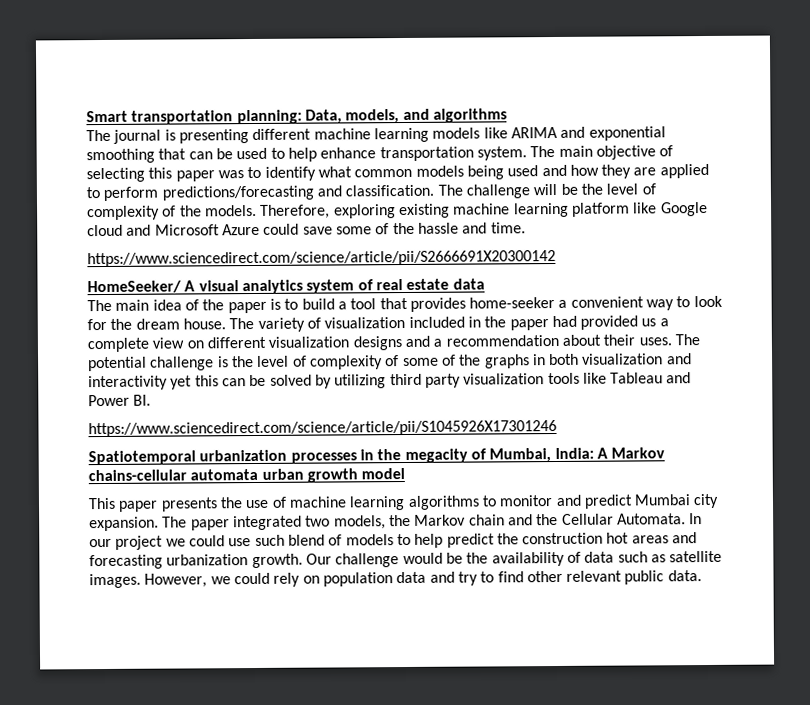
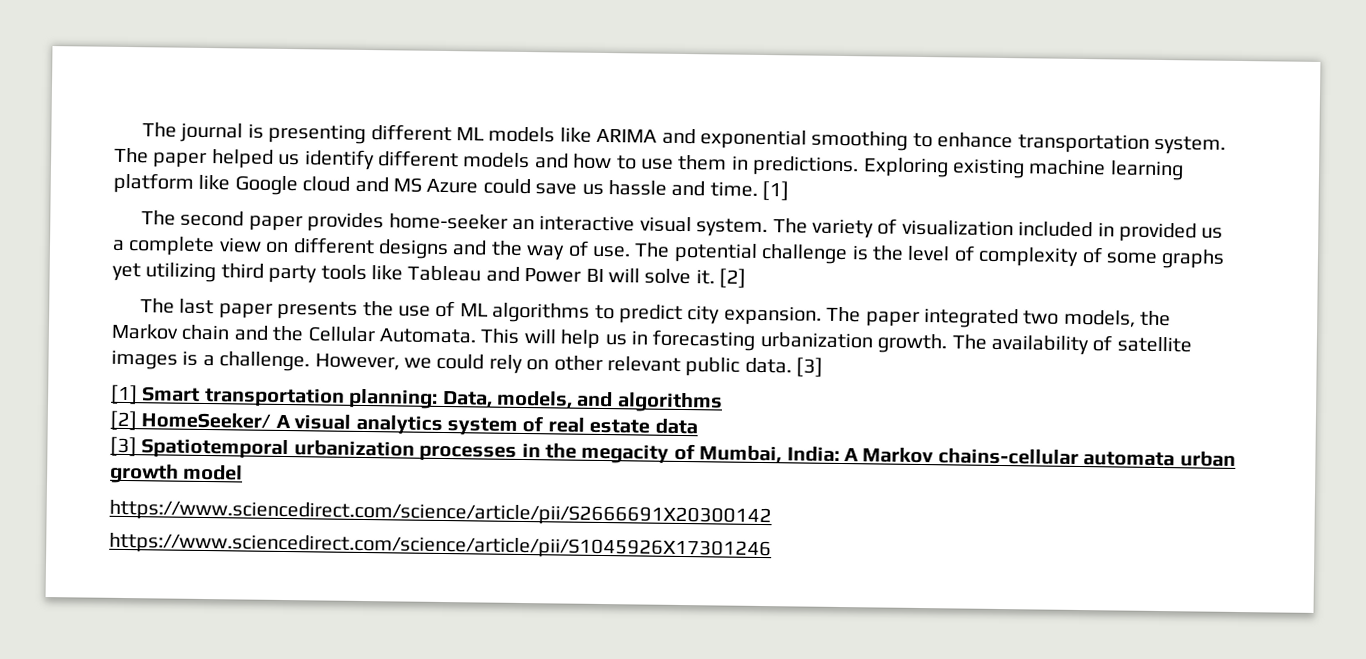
(86, 116) none -> [141,122,1226,155] [114,147,1184,181] [113,172,790,201] [140,210,1224,243] [112,236,1226,269] [112,262,747,288] [139,298,1172,329] [111,323,1192,356] [111,349,824,377] [111,384,138,405] The journal is presenting different ML models like ARIMA and exponential smoothing to enhance transportation system. The paper helped us identify different models and how to use them in predictions. Exploring existing machine learning platform like Google cloud and MS Azure could save us hassle and time. [1] // The second paper provides home-seeker an interactive visual system. The variety of visualization included in provided us a complete view on different designs and the way of use. The potential challenge is the level of complexity of some graphs yet utilizing third party tools like Tableau and Power BI will solve it. [2] // The last paper presents the use of ML algorithms to predict city expansion. The paper integrated two models, the Markov chain and the Cellular Automata. This will help us in forecasting urbanization growth. The availability of satellite images is a challenge. However, we could rely on other relevant public data. [3] // [1]
[86,126,666,144] [86,145,674,164] [86,163,709,183] [86,183,656,201] [87,201,708,221] [87,222,526,237] [87,250,556,268] The journal is presenting different machine learning models like ARIMA and exponential smoothing that can be used to help enhance transportation system. The main objective of selecting this paper was to identify what common models being used and how they are applied to perform predictions/forecasting and classification. The challenge will be the level of complexity of the models. Therefore, exploring existing machine learning platform like Google cloud and Microsoft Azure could save some of the hassle and time. // https://www.sciencedirect.com/science/article/pii/S2666691X20300142 // -> [110,410,137,431] [2]
[87,295,723,314] [87,315,669,332] [87,334,700,353] [88,353,692,372] [88,372,692,391] [88,394,152,407] [88,419,557,438] The main idea of the paper is to build a tool that provides home-seeker a convenient way to look for the dream house. The variety of visualization included in the paper had provided us a complete view on different visualization designs and a recommendation about their uses. The potential challenge is the level of complexity of some of the graphs in both visualization and interactivity yet this can be solved by utilizing third party visualization tools like Tableau and Power BI. // https://www.sciencedirect.com/science/article/pii/S1045926X17301246 // -> [110,436,137,457] [3]
[88,493,720,512] [89,513,703,532] [89,532,698,550] [89,550,723,570] [89,570,702,589] This paper presents the use of machine learning algorithms to monitor and predict Mumbai city expansion. The paper integrated two models, the Markov chain and the Cellular Automata. In our project we could use such blend of models to help predict the construction hot areas and forecasting urbanization growth. Our challenge would be the availability of data such as satellite images. However, we could rely on population data and try to find other relevant public data. -> [109,499,772,528] [109,532,772,561] https://www.sciencedirect.com/science/article/pii/S2666691X20300142 // https://www.sciencedirect.com/science/article/pii/S1045926X17301246

